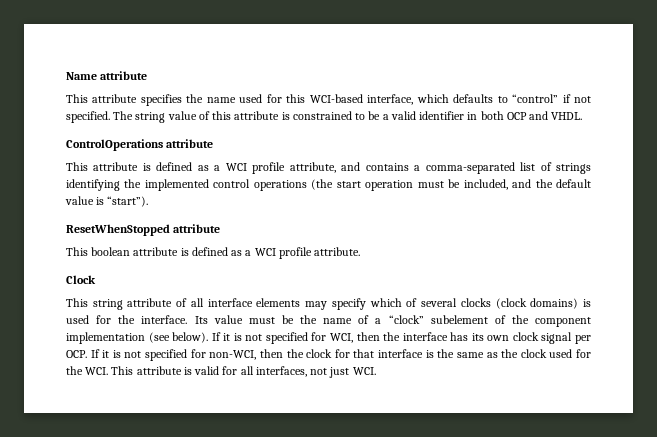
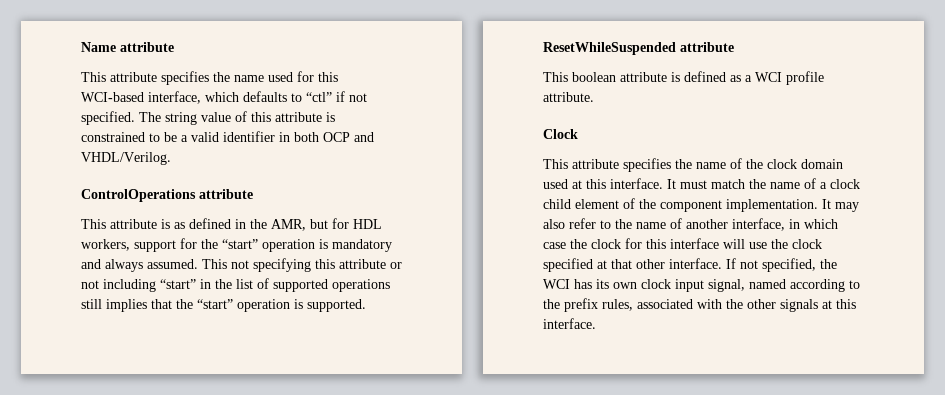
[512,94,559,103] “control” -> [306,92,332,102] “ctl”
[551,112,583,120] VHDL. -> [81,152,171,165] VHDL/Verilog.
[156,162,591,174] [66,179,591,191] [65,196,149,207] [66,224,170,236] defined as a WCI profile attribute, and contains a comma-separated list of strings identifying the implemented control operations (the start operation must be included, and the default value is “start”). // ResetWhenStopped -> [174,218,382,231] [81,238,392,252] [81,258,402,272] [81,278,390,292] [81,299,366,312] [543,42,676,55] as defined in the AMR, but for HDL workers, support for the “start” operation is mandatory and always assumed. This not specifying this attribute or not including “start” in the list of supported operations still implies that the “start” operation is supported. // ResetWhileSuspended
[92,298,592,310] [66,315,591,327] [66,332,591,344] [66,349,591,361] [66,366,376,378] string attribute of all interface elements may specify which of several clocks (clock domains) is used for the interface. Its value must be the name of a “clock” subelement of the component implementation (see below). If it is not specified for WCI, then the interface has its own clock signal per OCP. If it is not specified for non-WCI, then the clock for that interface is the same as the clock used for the WCI. This attribute is valid for all interfaces, not just WCI. -> [572,158,843,172] [543,178,860,189] [543,198,859,212] [543,218,838,231] [543,238,822,249] [543,258,837,272] [543,279,860,292] [543,298,856,312] [543,318,596,329] attribute specifies the name of the clock domain used at this interface. It must match the name of a clock child element of the component implementation. It may also refer to the name of another interface, in which case the clock for this interface will use the clock specified at that other interface. If not specified, the WCI has its own clock input signal, named according to the prefix rules, associated with the other signals at this interface.

